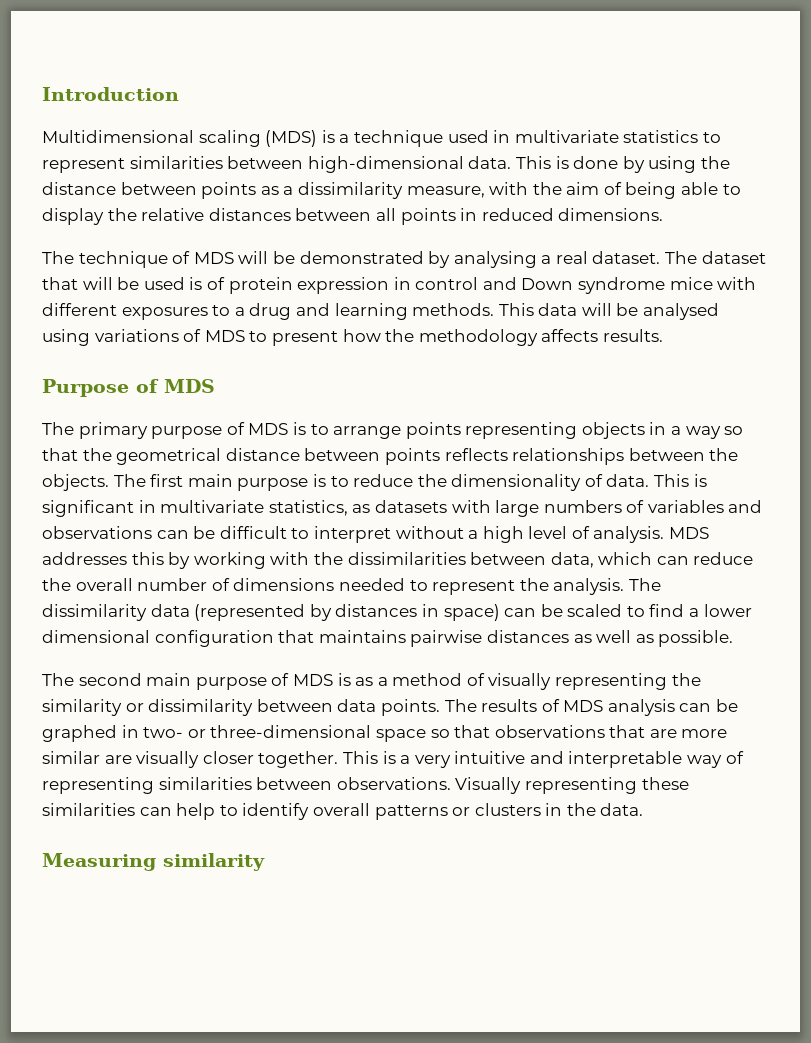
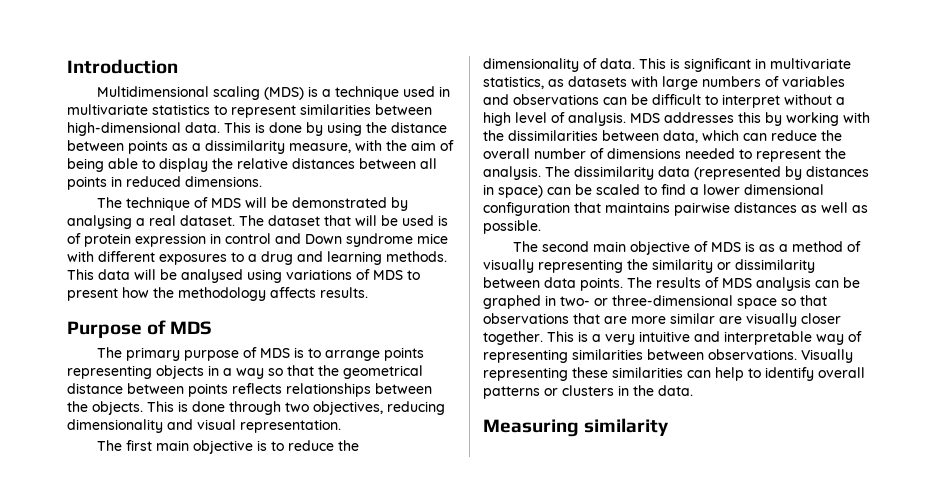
(109, 482) none -> [147,401,445,415] [67,419,341,433] This is done through two objectives, reducing dimensionality and visual representation. //
[237,478,309,491] purpose -> [193,440,254,454] objective
[195,677,267,690] purpose -> [630,241,691,255] objective

